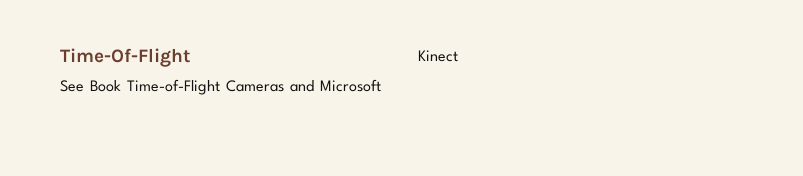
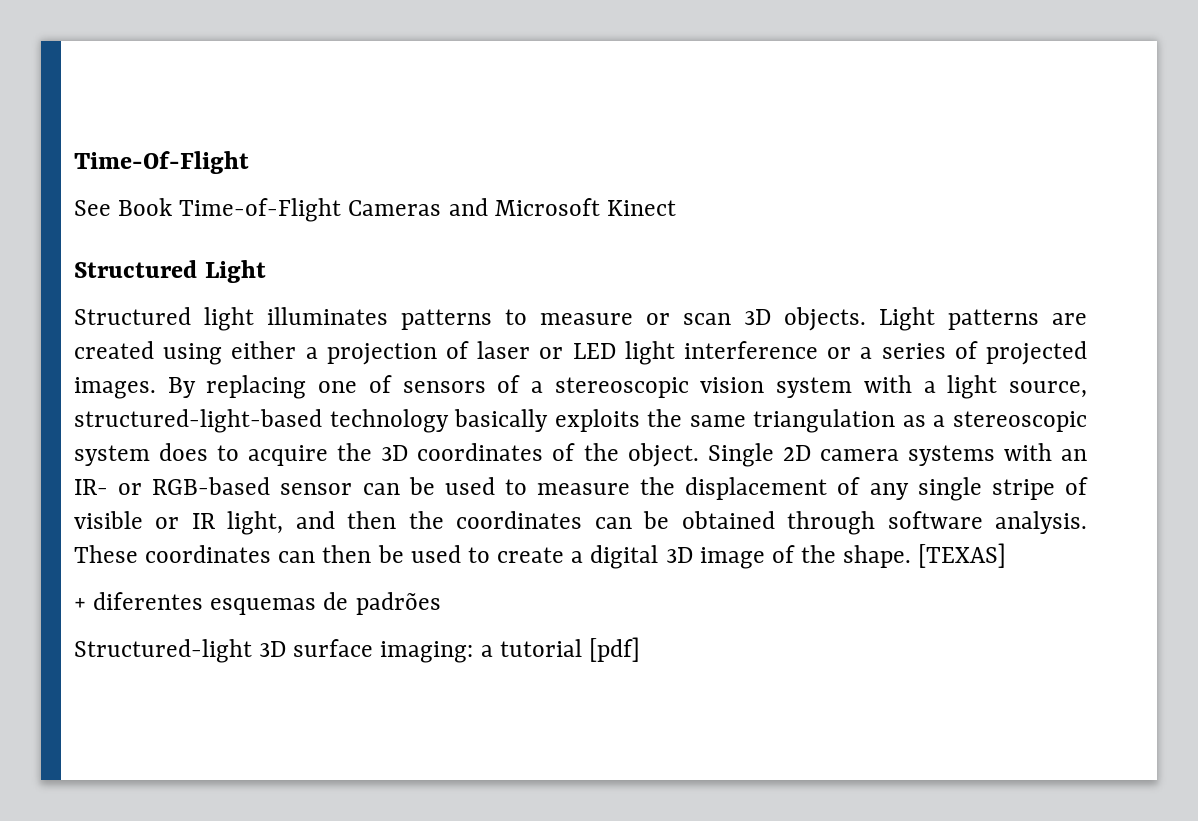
(458, 56) none -> [74,260,266,283] [74,307,1087,331] [74,341,1088,365] [74,375,1087,399] [74,409,1087,433] [74,443,1088,467] [74,477,1088,501] [74,511,1087,535] [74,543,1007,569] [74,592,441,615] [74,637,640,663] // Structured Light // Structured light illuminates patterns to measure or scan 3D objects. Light patterns are created using either a projection of laser or LED light interference or a series of projected images. By replacing one of sensors of a stereoscopic vision system with a light source, structured-light-based technology basically exploits the same triangulation as a stereoscopic system does to acquire the 3D coordinates of the object. Single 2D camera systems with an IR- or RGB-based sensor can be used to measure the displacement of any single stripe of visible or IR light, and then the coordinates can be obtained through software analysis. These coordinates can then be used to create a digital 3D image of the shape. [TEXAS] // + diferentes esquemas de padrões // Structured-light 3D surface imaging: a tutorial [pdf]

